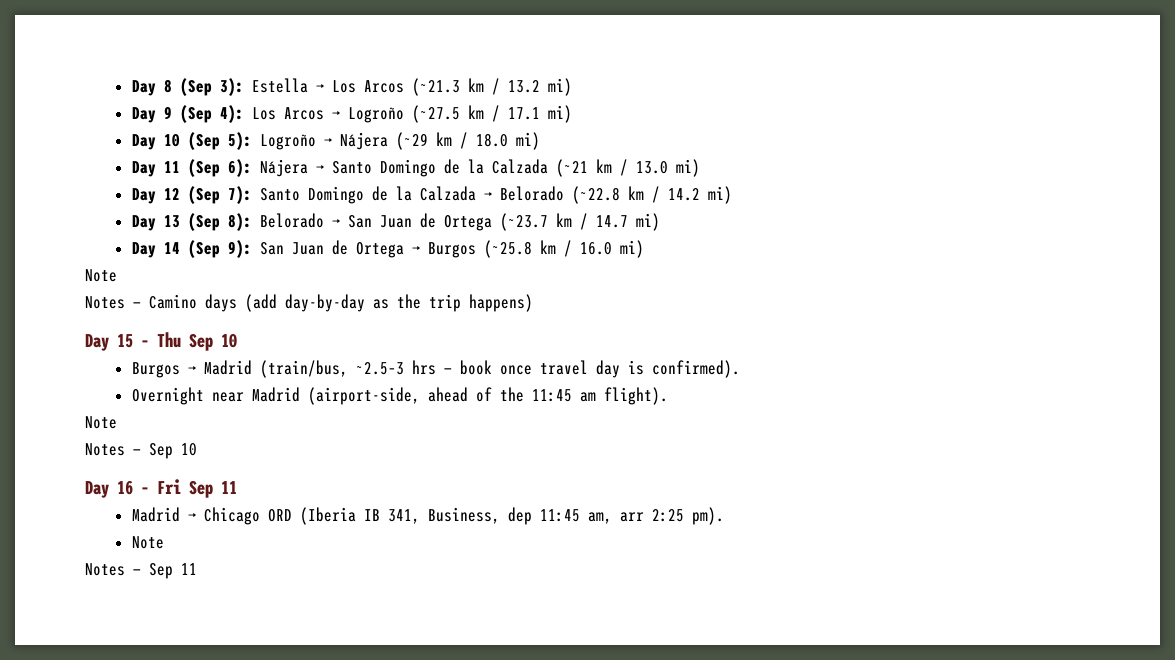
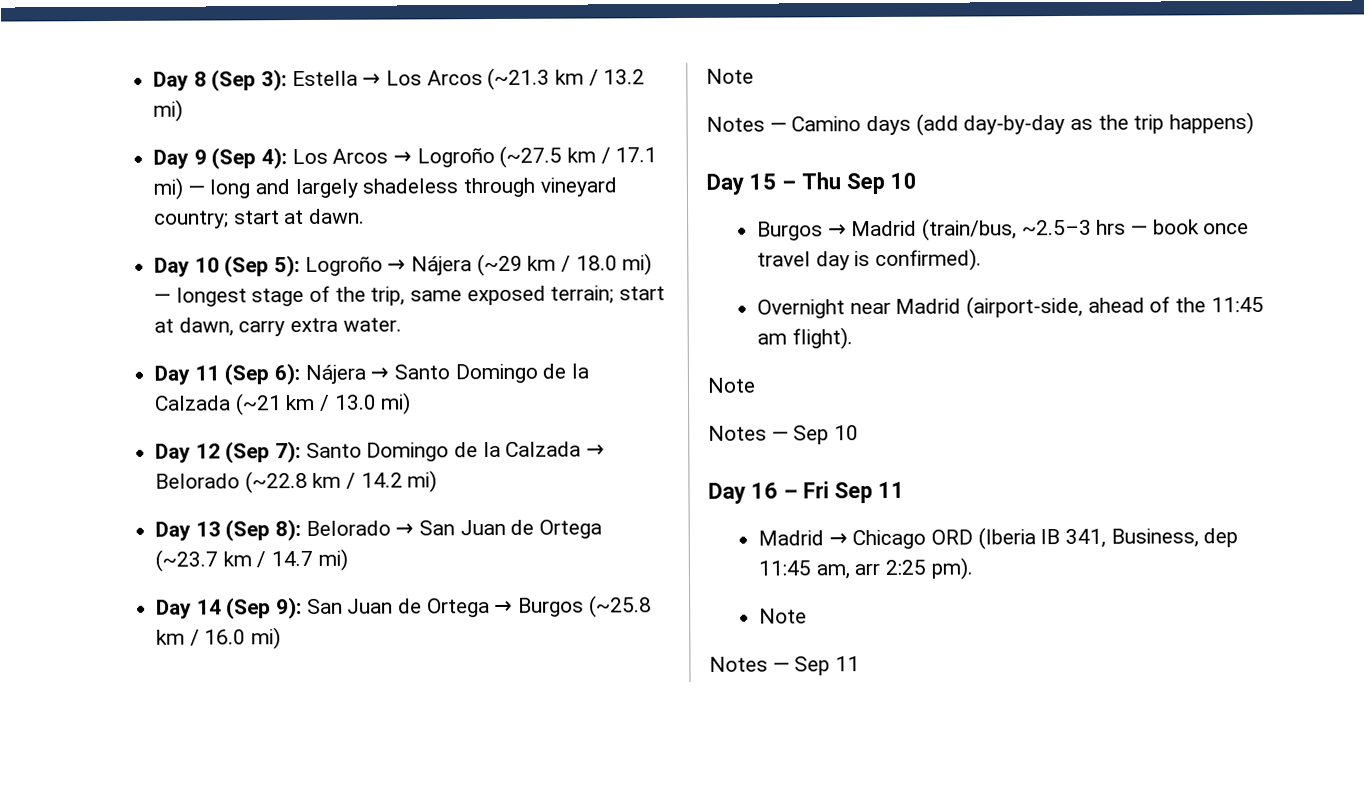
(572, 114) none -> [187,177,617,199] [154,208,366,229] — long and largely shadeless through vineyard country; start at dawn.
(540, 141) none -> [154,285,666,307] [154,317,402,337] — longest stage of the trip, same exposed terrain; start at dawn, carry extra water.

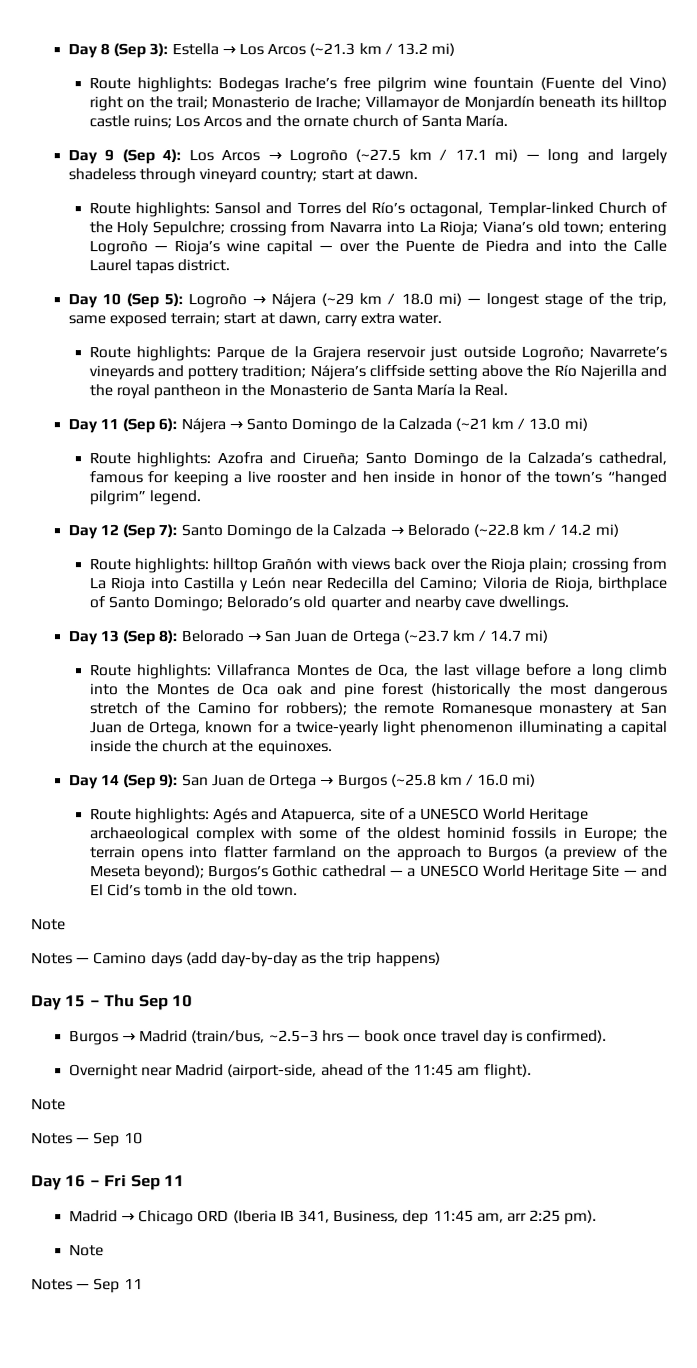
(184, 110) none -> [88,76,667,93] [88,95,667,112] [88,114,509,129] // Route highlights: Bodegas Irache’s free pilgrim wine fountain (Fuente del Vino) right on the trail; Monasterio de Irache; Villamayor de Monjardín beneath its hilltop castle ruins; Los Arcos and the ornate church of Santa María.
(366, 216) none -> [88,201,667,218] [88,220,667,237] [88,239,667,256] [88,259,231,275] // Route highlights: Sansol and Torres del Río’s octagonal, Templar-linked Church of the Holy Sepulchre; crossing from Navarra into La Rioja; Viana’s old town; entering Logroño — Rioja’s wine capital — over the Puente de Piedra and into the Calle Laurel tapas district.
(402, 324) none -> [88,345,667,362] [88,364,667,381] [88,383,509,400] // Route highlights: Parque de la Grajera reservoir just outside Logroño; Navarrete’s vineyards and pottery tradition; Nájera’s cliffside setting above the Río Najerilla and the royal pantheon in the Monasterio de Santa María la Real.
(412, 403) none -> [88,451,667,468] [88,470,668,487] [88,490,201,506] // Route highlights: Azofra and Cirueña; Santo Domingo de la Calzada’s cathedral, famous for keeping a live rooster and hen inside in honor of the town’s “hanged pilgrim” legend.
(438, 481) none -> [88,557,668,574] [88,576,667,593] [88,595,570,612] // Route highlights: hilltop Grañón with views back over the Rioja plain; crossing from La Rioja into Castilla y León near Redecilla del Camino; Viloria de Rioja, birthplace of Santo Domingo; Belorado’s old quarter and nearby cave dwellings.
(348, 559) none -> [88,663,667,680] [88,682,668,699] [89,701,668,717] [89,720,668,737] [89,740,333,756] // Route highlights: Villafranca Montes de Oca, the last village before a long climb into the Montes de Oca oak and pine forest (historically the most dangerous stretch of the Camino for robbers); the remote Romanesque monastery at San Juan de Ortega, known for a twice-yearly light phenomenon illuminating a capital inside the church at the equinoxes.
(282, 638) none -> [89,807,590,824] [89,826,668,843] [89,845,668,862] [89,864,669,881] [89,884,298,897] // Route highlights: Agés and Atapuerca, site of a UNESCO World Heritage archaeological complex with some of the oldest hominid fossils in Europe; the terrain opens into flatter farmland on the approach to Burgos (a preview of the Meseta beyond); Burgos’s Gothic cathedral — a UNESCO World Heritage Site — and El Cid’s tomb in the old town.

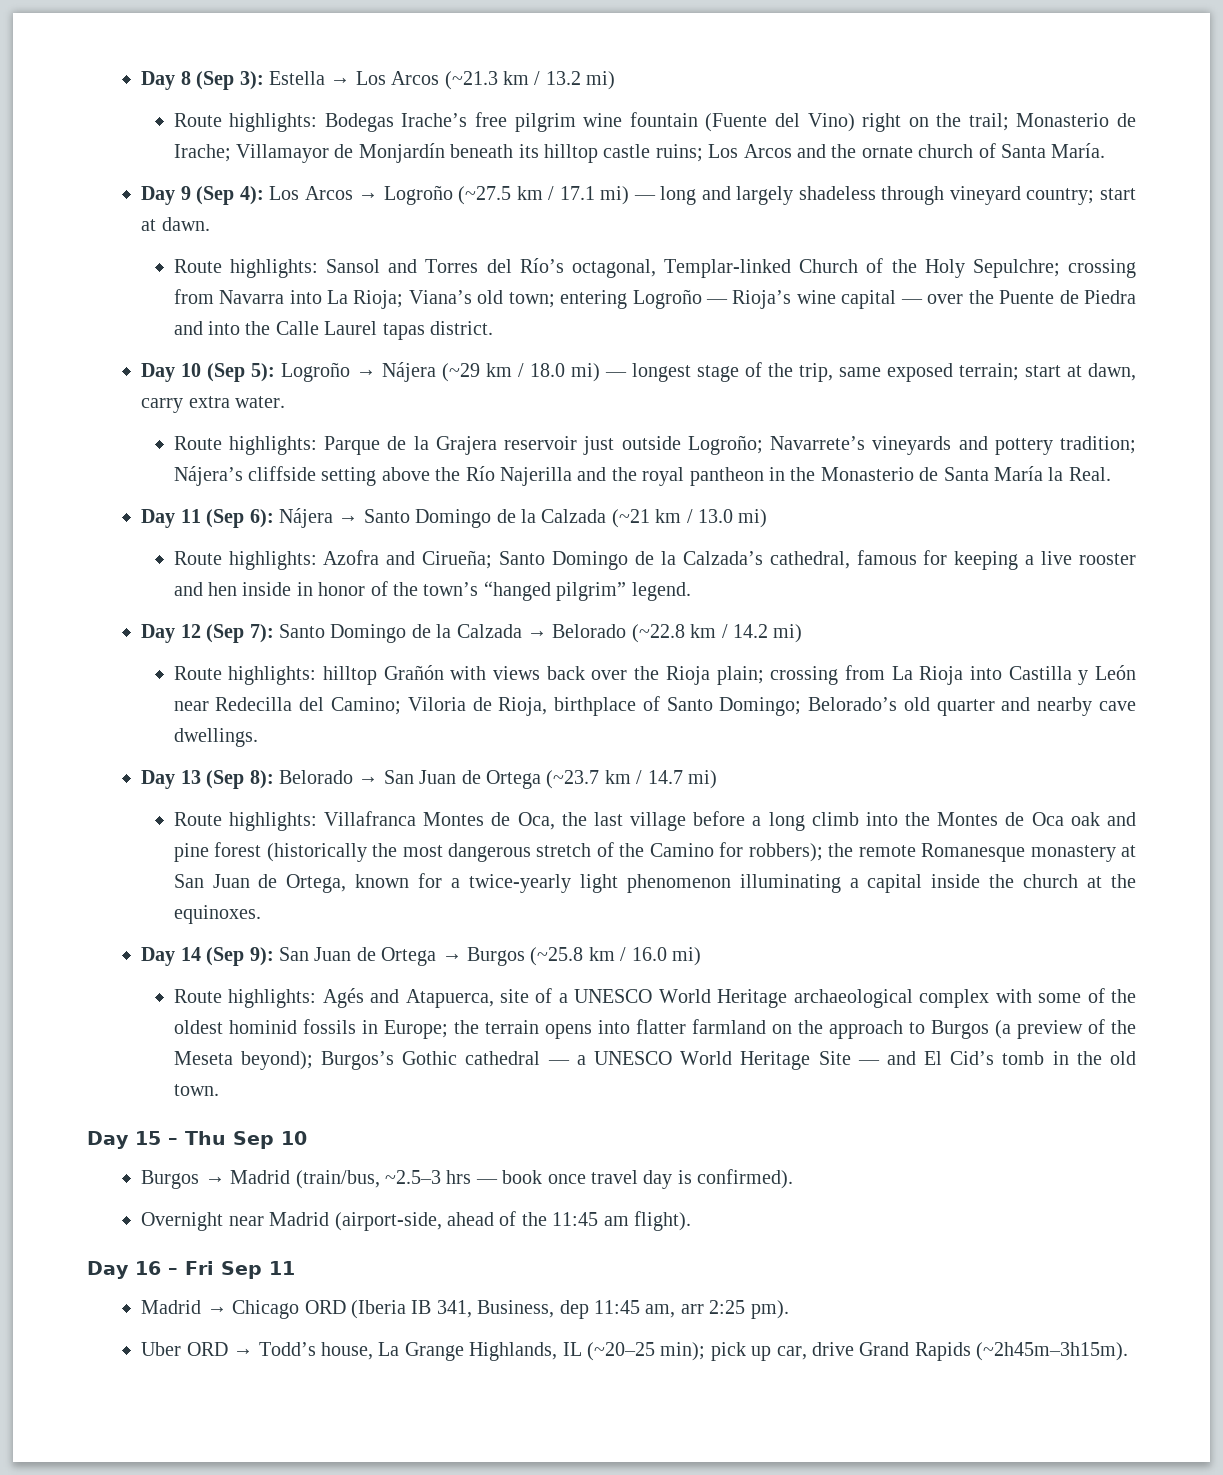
[31,918,66,931] [31,951,441,968] // Note // Notes — Camino days (add day-by-day as the trip happens) -> (219, 1090) none
[31,1098,66,1111] [31,1132,143,1148] // Note // Notes — Sep 10 -> (691, 1221) none
[68,1244,104,1257] [31,1278,143,1294] Note // Notes — Sep 11 -> [141,1342,1129,1361] Uber ORD → Todd’s house, La Grange Highlands, IL (~20–25 min); pick up car, drive Grand Rapids (~2h45m–3h15m).

